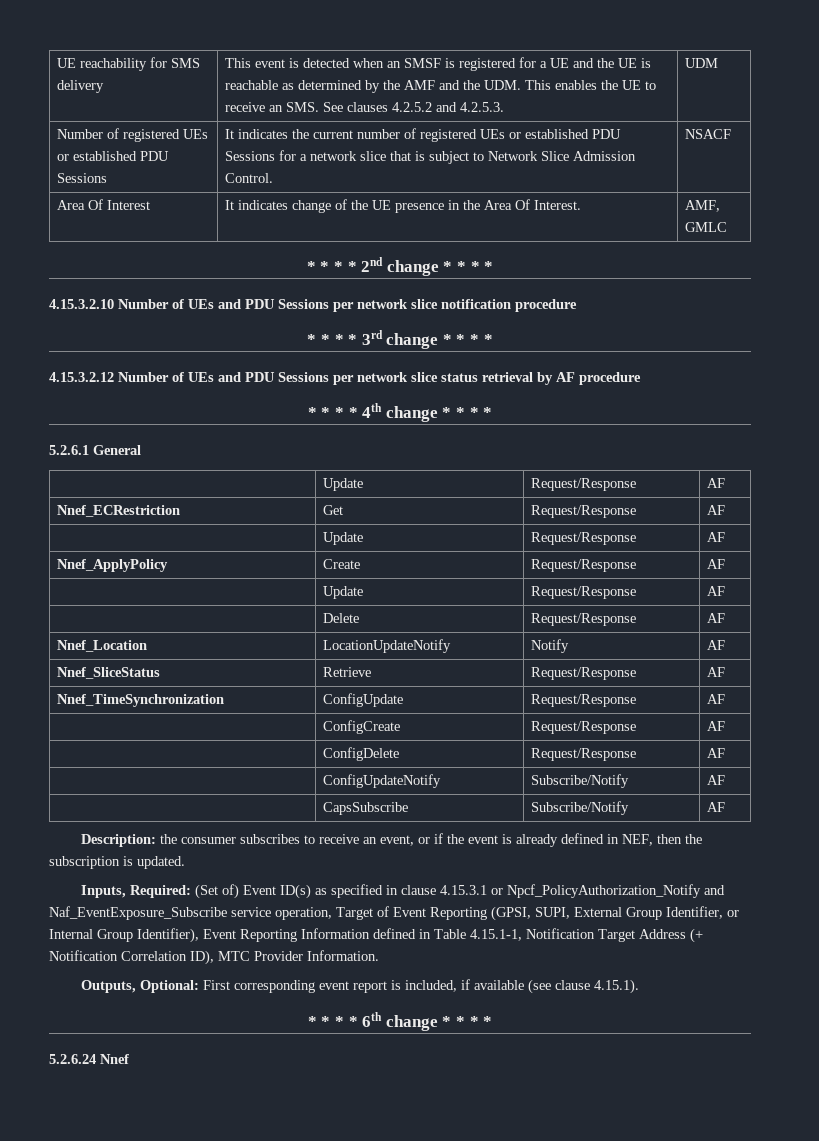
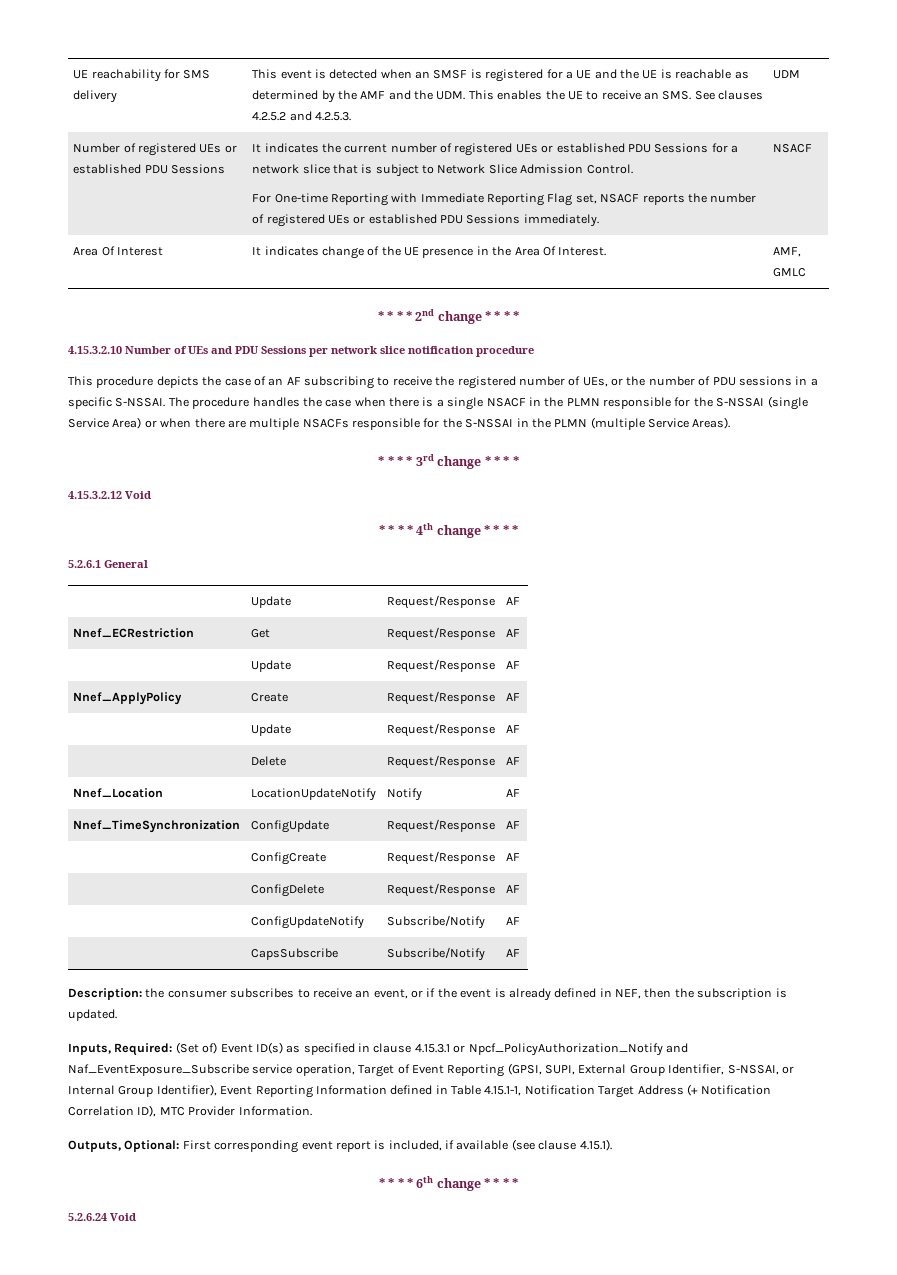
(273, 178) none -> [252,193,757,206] [252,214,599,227] // For One-time Reporting with Immediate Reporting Flag set, NSACF reports the number of registered UEs or established PDU Sessions immediately.
(577, 305) none -> [68,376,818,389] [68,396,808,410] [68,417,731,430] // This procedure depicts the case of an AF subscribing to receive the registered number of UEs, or the number of PDU sessions in a specific S-NSSAI. The procedure handles the case when there is a single NSACF in the PLMN responsible for the S-NSSAI (single Service Area) or when there are multiple NSACFs responsible for the S-NSSAI in the PLMN (multiple Service Areas).
[118,372,641,385] Number of UEs and PDU Sessions per network slice status retrieval by AF procedure -> [125,491,151,499] Void
[56,667,160,679] [322,667,371,677] [530,667,636,680] [706,667,725,677] // Nnef_SliceStatus | Retrieve | Request/Response | AF -> (521, 793) none
(723, 912) none -> [727,1065,779,1075] S-NSSAI,
[100,1054,129,1064] Nnef -> [110,1213,136,1221] Void

